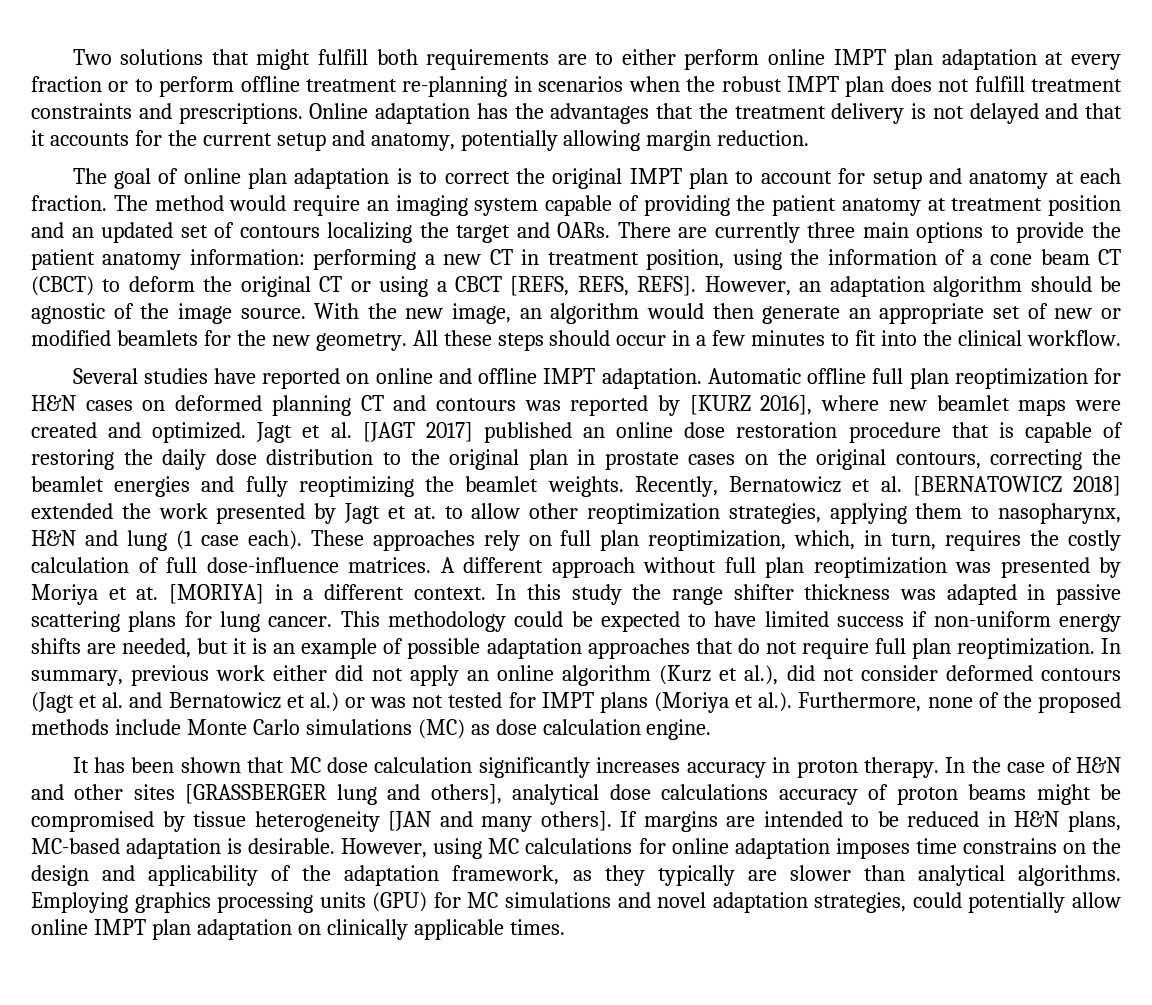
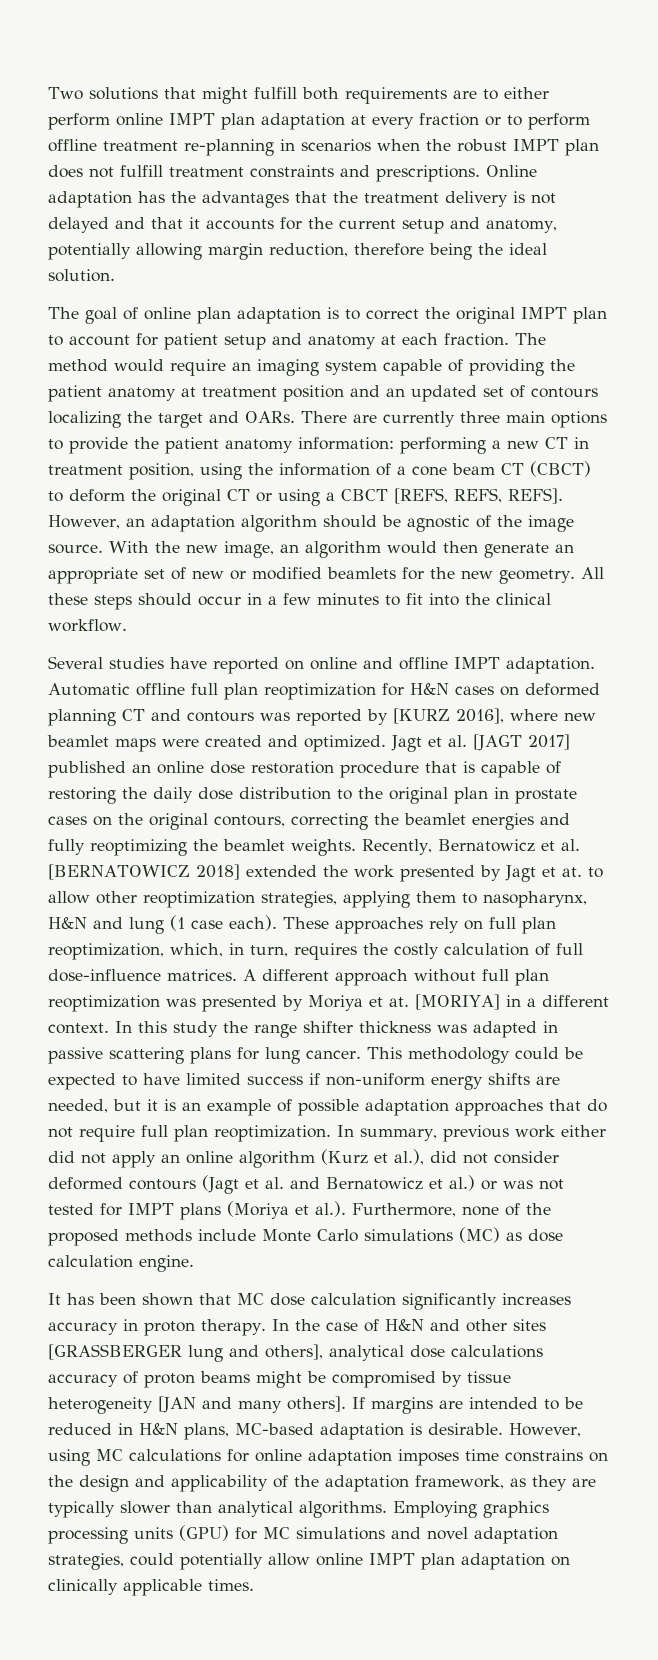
[717,130,810,146] reduction. -> [269,243,547,260] [48,269,115,282] reduction, therefore being the ideal solution.
(866, 176) none -> [164,333,218,350] patient
[657,865,777,886] typically are -> [572,1478,596,1487] [48,1501,115,1518] are typically

